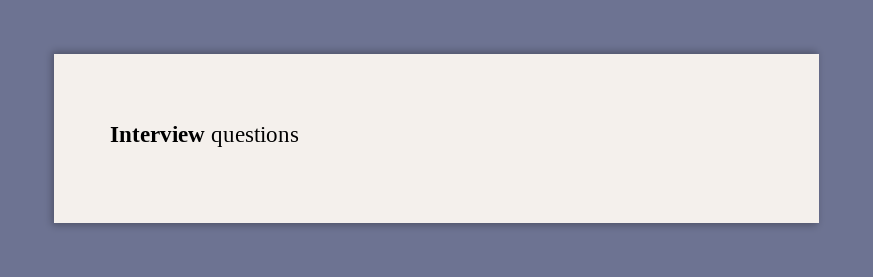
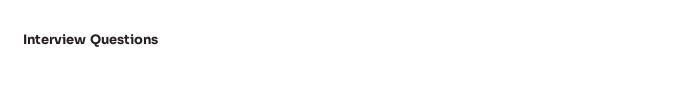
[211,127,300,147] questions -> [89,34,158,47] Questions

